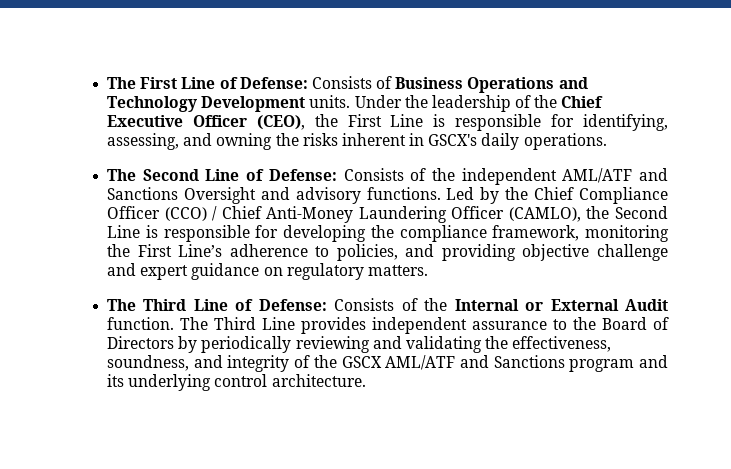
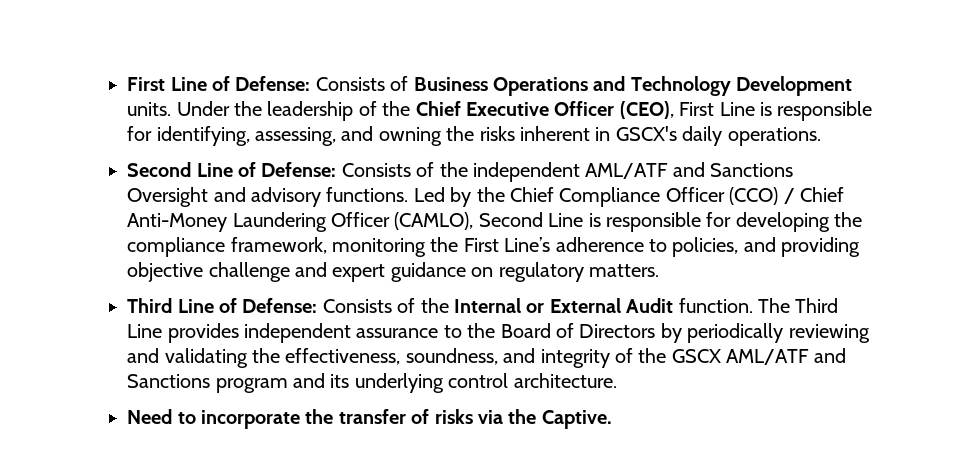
[106,77,136,89] The -> (127, 84) none
[314,114,338,127] the -> (674, 110) none
[106,169,136,181] The -> (821, 136) none
[586,206,610,219] the -> (474, 221) none
[106,299,136,311] The -> (660, 270) none
(366, 380) none -> [127,409,612,429] // Need to incorporate the transfer of risks via the Captive.

